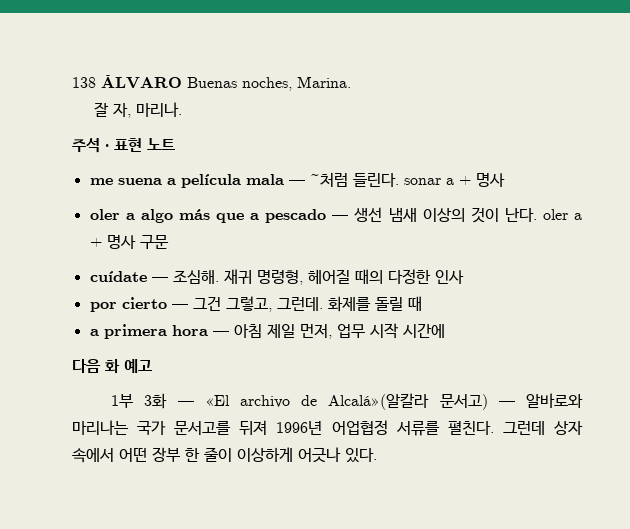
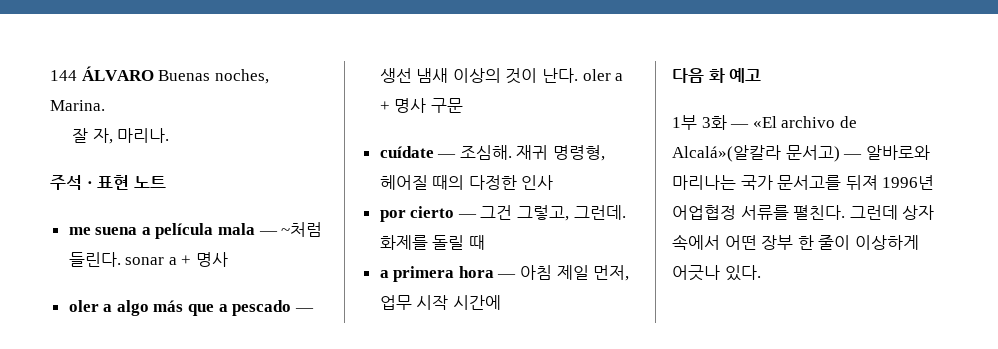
[72,77,96,88] 138 -> [50,70,77,81] 144

